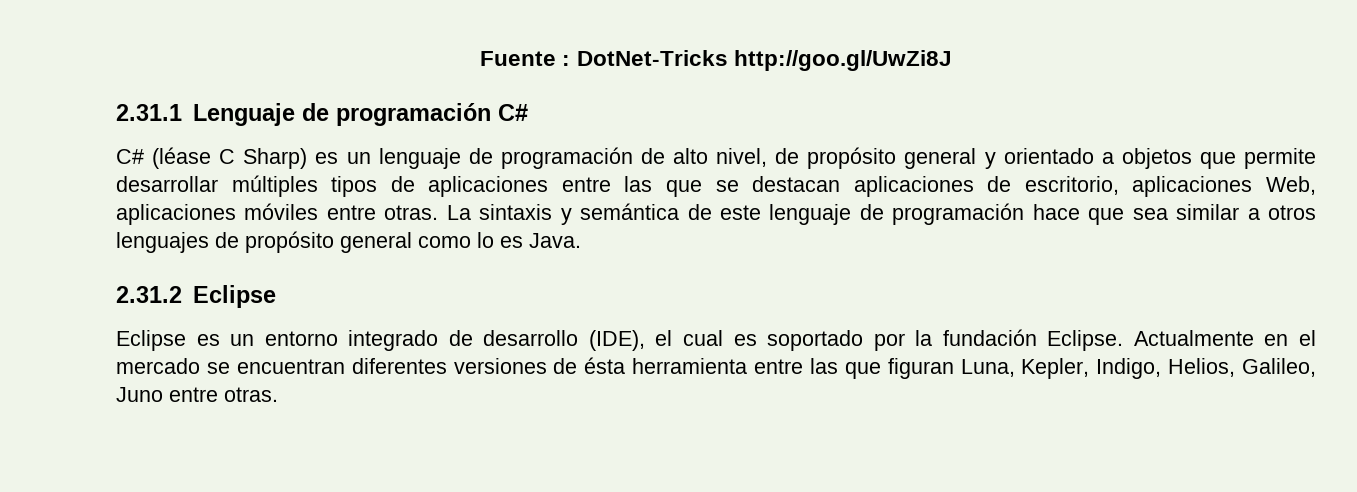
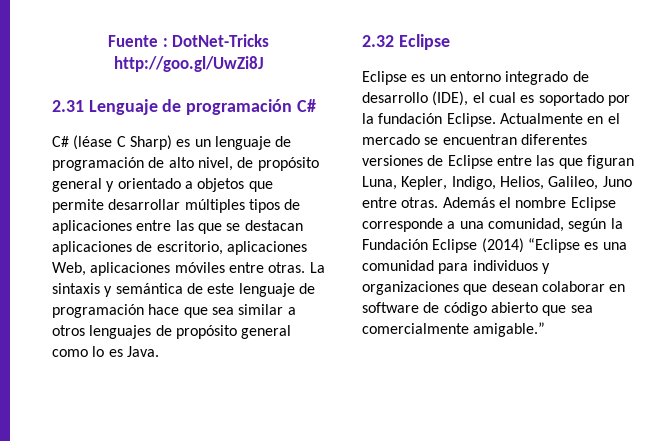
[116,104,182,121] 2.31.1 -> [52,100,84,112] 2.31
[116,286,182,303] 2.31.2 -> [362,35,394,47] 2.32
[584,357,748,374] ésta herramienta -> [447,155,493,169] Eclipse
(278, 394) none -> [442,197,616,211] [362,218,623,232] [362,238,627,253] [362,260,550,274] [362,281,626,295] [362,302,593,316] [362,322,546,337] Además el nombre Eclipse corresponde a una comunidad, según la Fundación Eclipse (2014) “Eclipse es una comunidad para individuos y organizaciones que desean colaborar en software de código abierto que sea comercialmente amigable.”

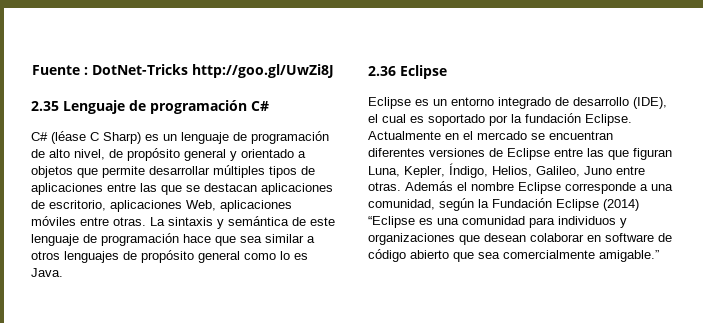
[52,100,84,112] 2.31 -> [31,101,59,111] 2.35
[362,35,394,47] 2.32 -> [368,66,396,76] 2.36
[451,176,496,190] Indigo, -> [449,163,488,178] Índigo,

